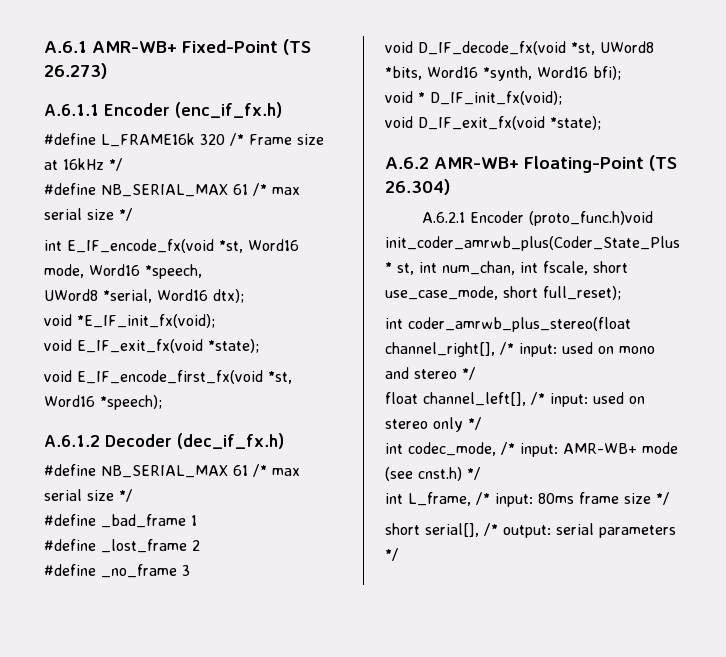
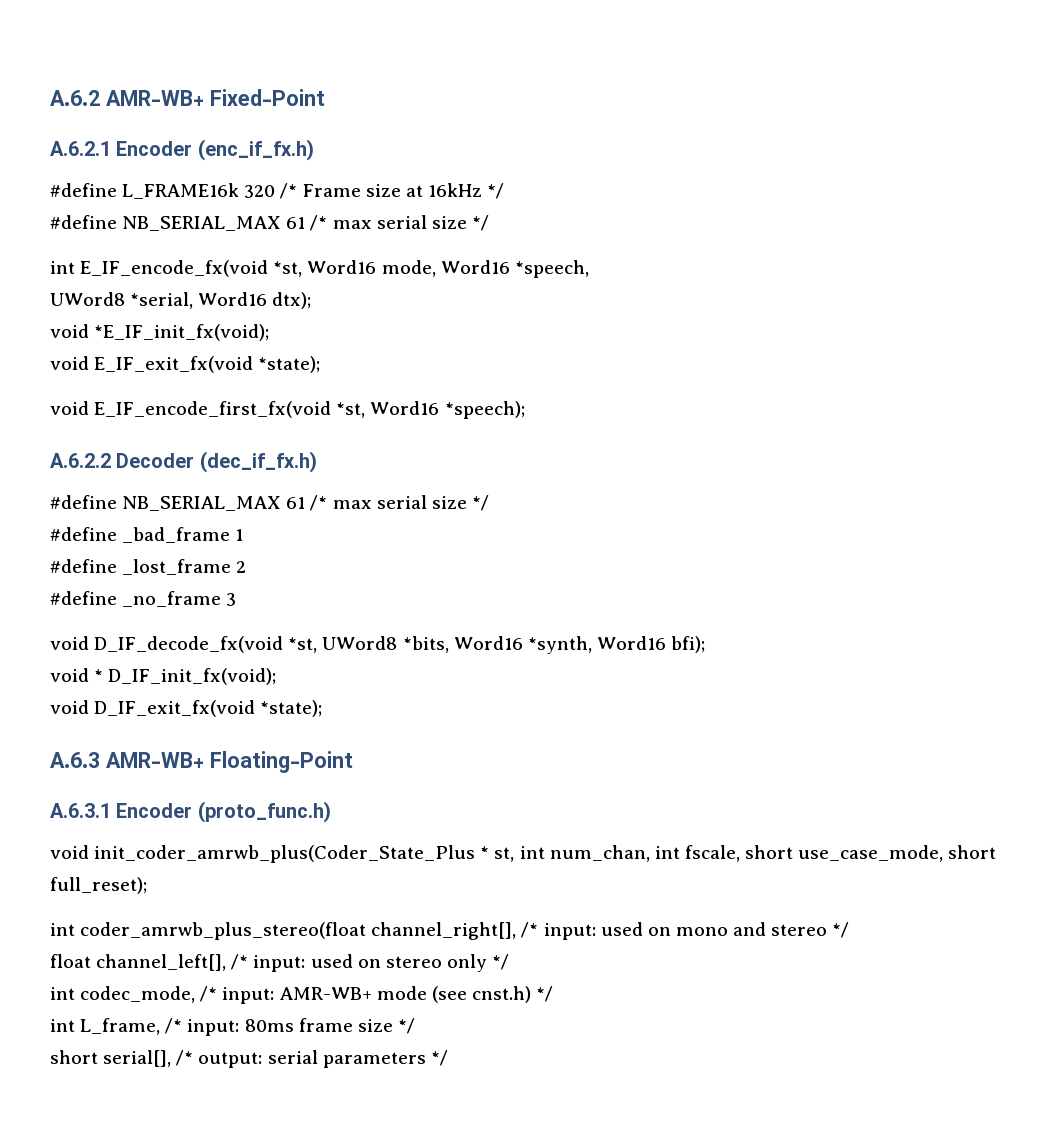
[44,41,87,53] A.6.1 -> [50,90,100,106] A.6.2
[283,39,311,55] [44,63,107,79] [44,104,99,116] (TS 26.273) // A.6.1.1 -> [50,141,111,156] // A.6.2.1
[44,435,100,447] A.6.1.2 -> [50,453,111,468] A.6.2.2
[385,157,429,169] A.6.2 -> [50,752,100,768] A.6.3
[649,155,677,171] [385,179,450,195] [421,211,653,226] (TS 26.304) // A.6.2.1 Encoder (proto_func.h)void -> [50,801,331,823] [50,845,89,859] // A.6.3.1 Encoder (proto_func.h) // void

